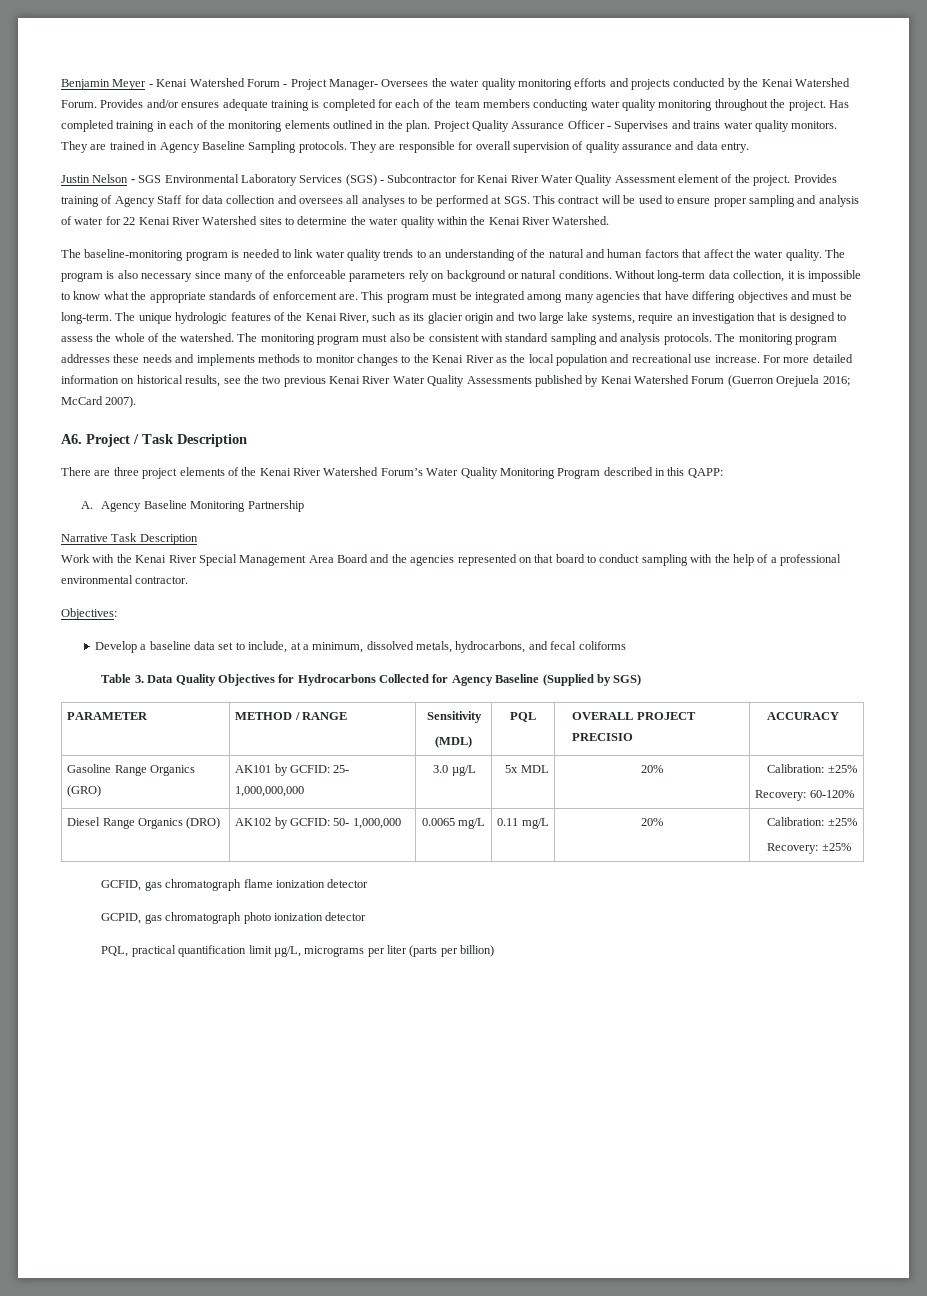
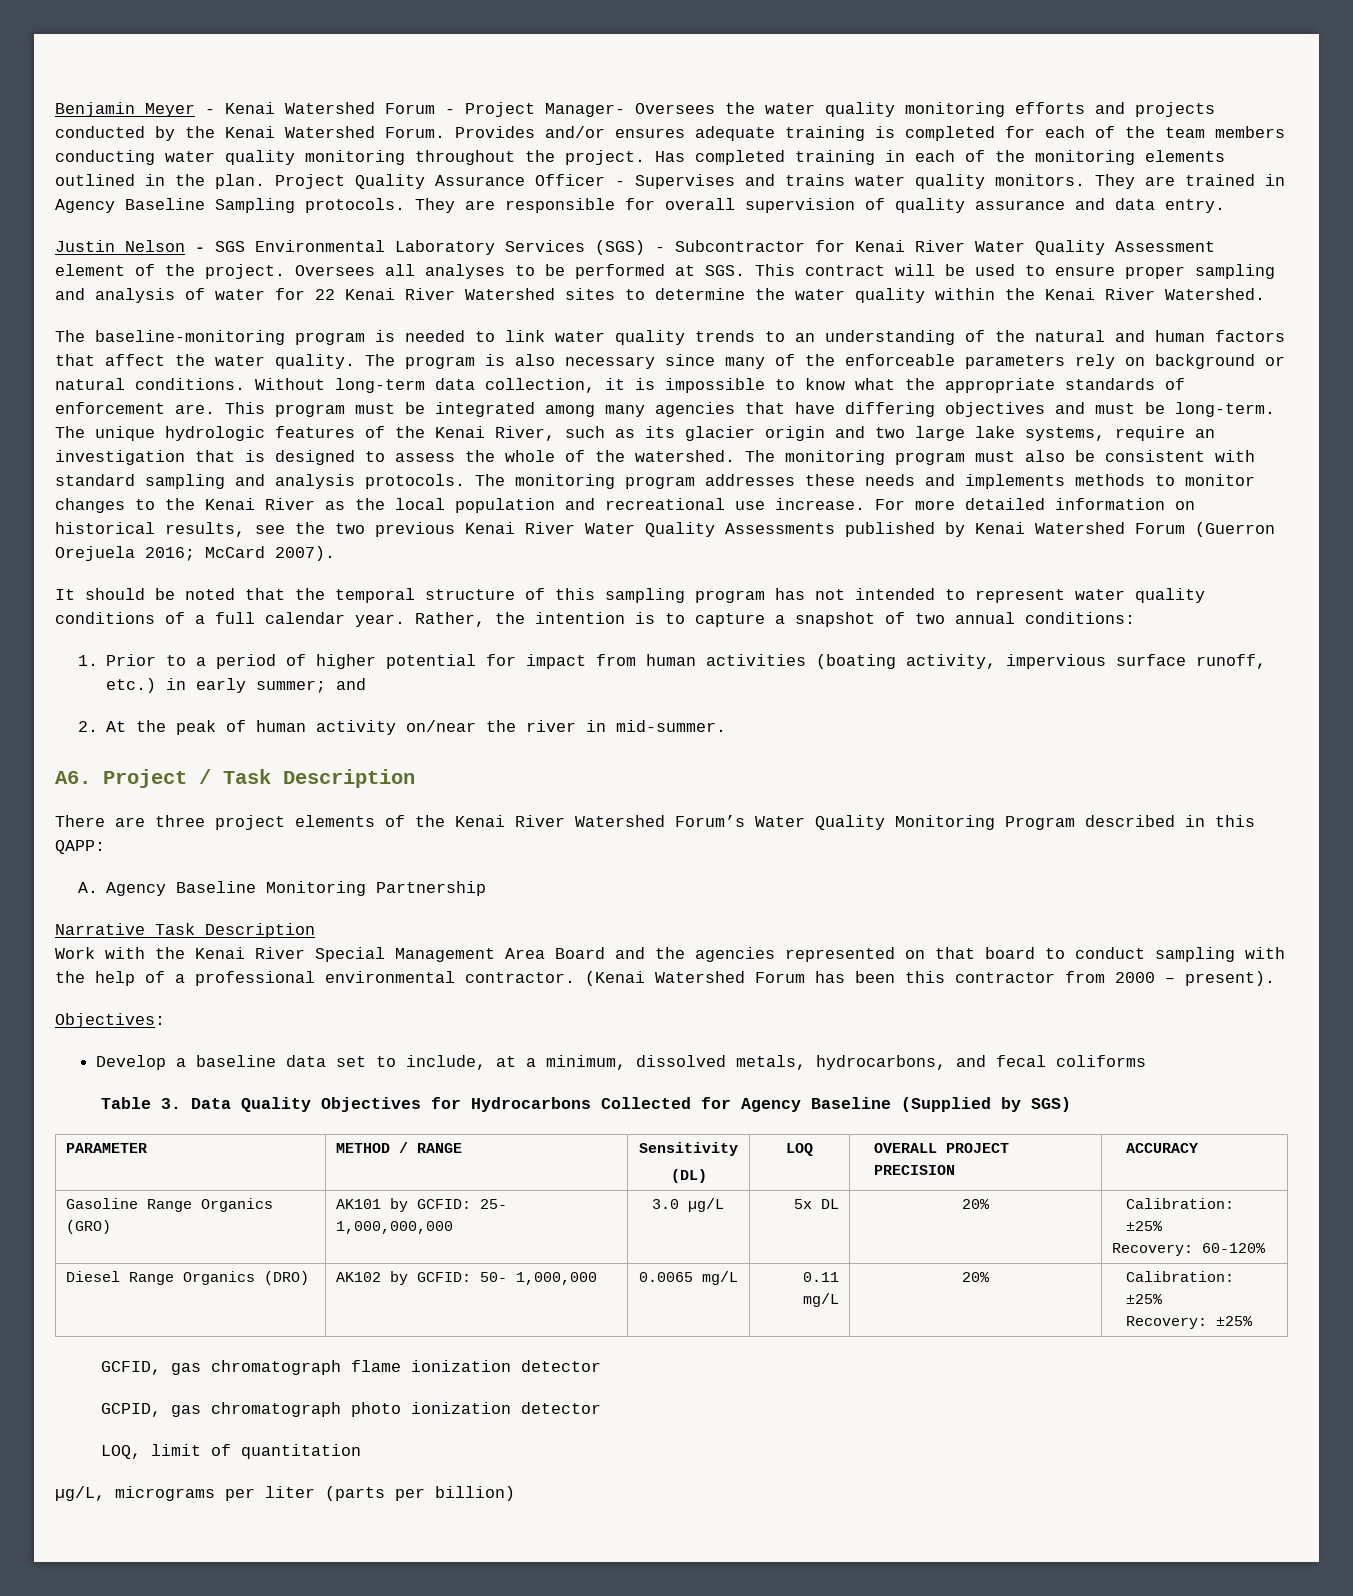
[793,174,837,183] [61,195,343,207] Provides training of Agency Staff for data collection and oversees -> [295,265,375,276] Oversees
(137, 402) none -> [55,588,1205,603] [55,612,1135,627] [78,654,1267,669] [106,678,367,693] [78,720,727,735] // It should be noted that the temporal structure of this sampling program has not intended to represent water quality conditions of a full calendar year. Rather, the intention is to capture a snapshot of two annual conditions: // 1. Prior to a period of higher potential for impact from human activities (boating activity, impervious surface runoff, etc.) in early summer; and // 2. At the peak of human activity on/near the river in mid-summer.
(189, 580) none -> [585,971,1275,986] (Kenai Watershed Forum has been this contractor from 2000 – present).
[435,736,472,748] [510,712,536,722] (MDL) | PQL -> [670,1169,707,1183] [786,1143,813,1156] (DL) | LOQ
[572,733,634,741] PRECISIO -> [873,1165,955,1175] PRECISION
[520,765,549,773] MDL -> [821,1199,840,1209] DL
[101,945,272,957] PQL, practical quantification limit -> [101,1444,362,1459] LOQ, limit of quantitation //

